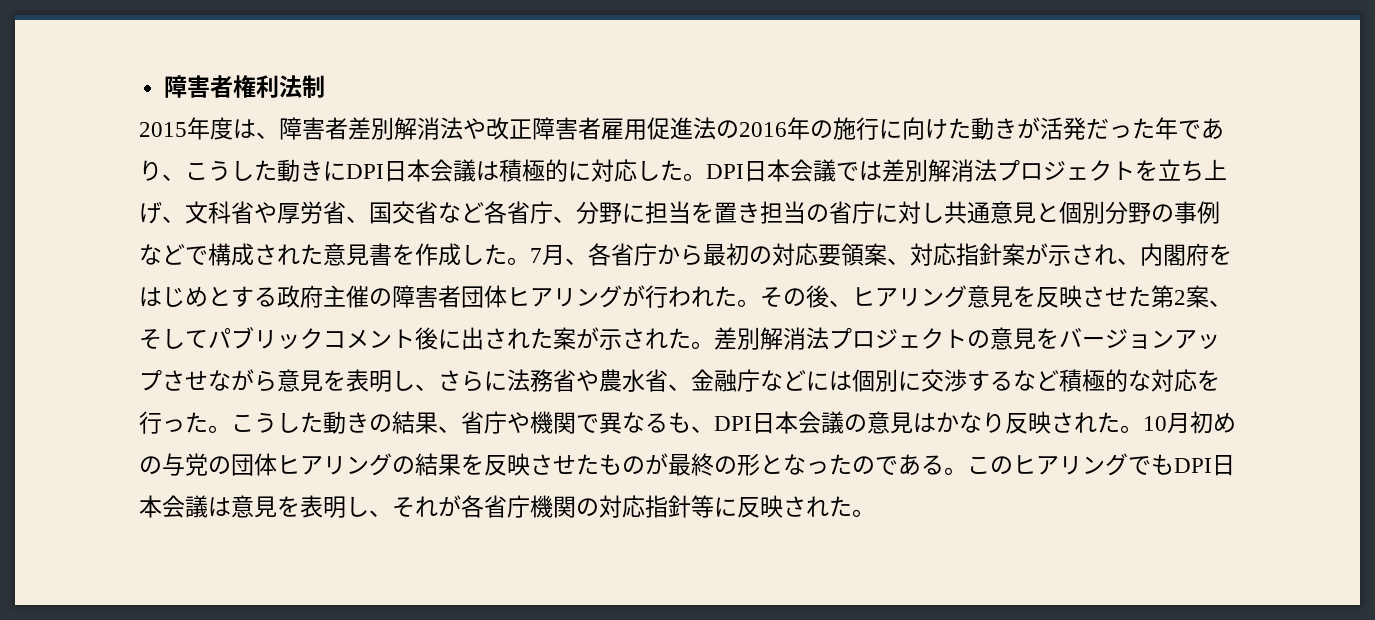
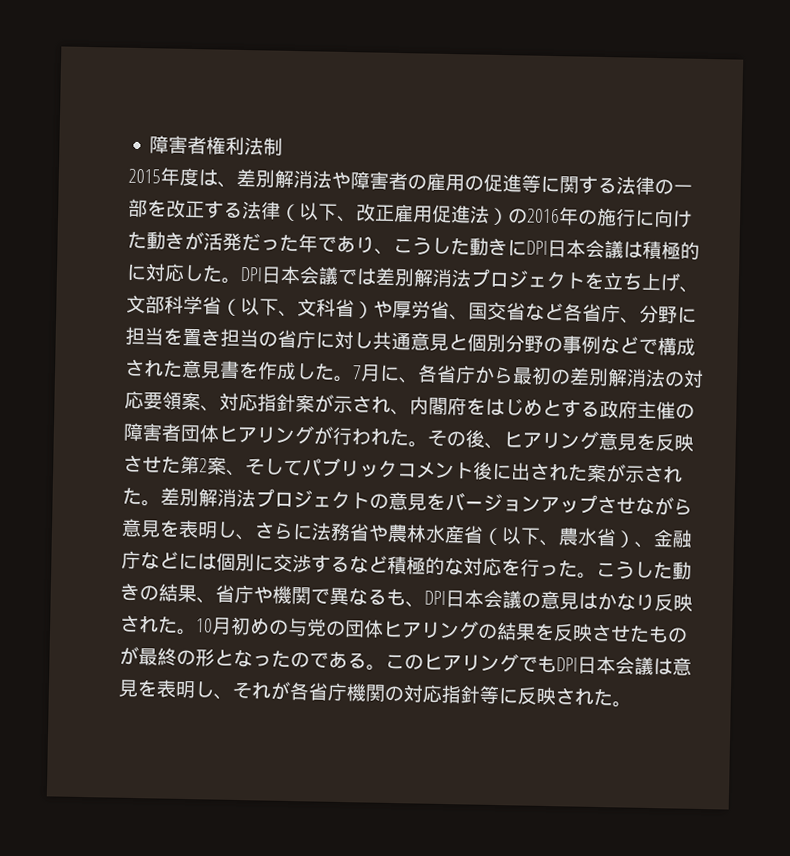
[279,117,348,140] 障害者 -> (237, 184) none
[486,117,601,140] 改正障害者 -> [350,171,693,195] [128,198,395,223] 障害者の雇用の促進等に関する法律の一部を改正する法律（以下、改正
(716, 128) none -> [488,207,509,226] ）
[208,201,254,224] 科省 -> [145,295,374,319] 部科学省（以下、文科省）
(565, 255) none -> [379,364,400,383] に
(772, 255) none -> [569,367,685,388] 差別解消法の
[622,369,668,392] 水省 -> [406,524,636,548] 林水産省（以下、農水省）

